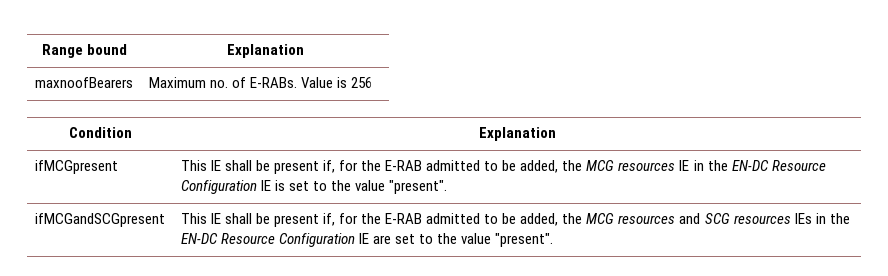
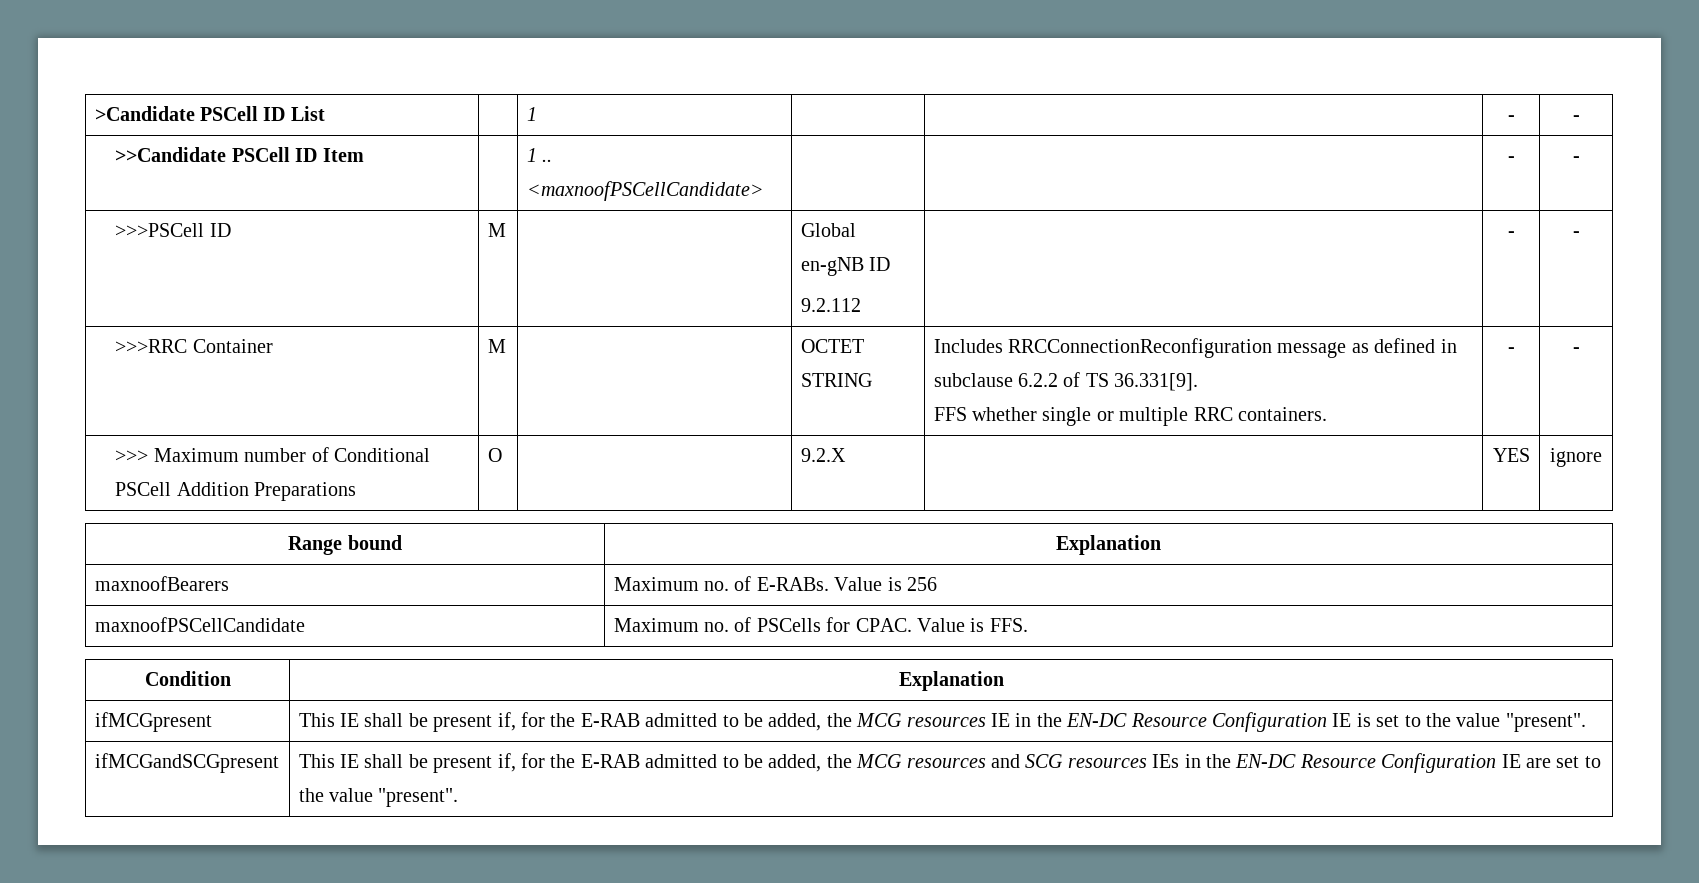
(41, 51) none -> [94,106,325,121] [526,107,537,121] [1507,115,1515,121] [1572,115,1580,121] [115,147,364,162] [526,148,553,162] [526,181,764,201] [1507,156,1515,162] [1572,156,1580,162] [115,223,231,237] [487,223,506,237] [800,223,856,237] [800,257,891,276] [800,298,861,312] [1507,231,1515,237] [1572,231,1580,237] [115,339,273,353] [487,339,506,353] [800,339,864,353] [800,373,872,387] [933,338,1457,358] [933,372,1199,391] [933,407,1328,426] [1507,347,1515,353] [1572,347,1580,353] [115,447,430,462] [115,482,357,501] [487,448,502,462] [800,448,846,462] [1492,448,1530,462] [1550,448,1602,467] >Candidate PSCell ID List | | 1 | | | - | - // >>Candidate PSCell ID Item | | 1 .. <maxnoofPSCellCandidate> | | | - | - // >>>PSCell ID | M | | Global en-gNB ID // 9.2.112 | | - | - // >>>RRC Container | M | | OCTET STRING | Includes RRCConnectionReconfiguration message as defined in subclause 6.2.2 of TS 36.331[9]. // FFS whether single or multiple RRC containers. | - | - // >>> Maximum number of Conditional PSCell Addition Preparations | O | | 9.2.X | | YES | ignore //
(372, 82) none -> [94,617,305,632] [613,617,1028,632] // maxnoofPSCellCandidate | Maximum no. of PSCells for CPAC. Value is FFS.

